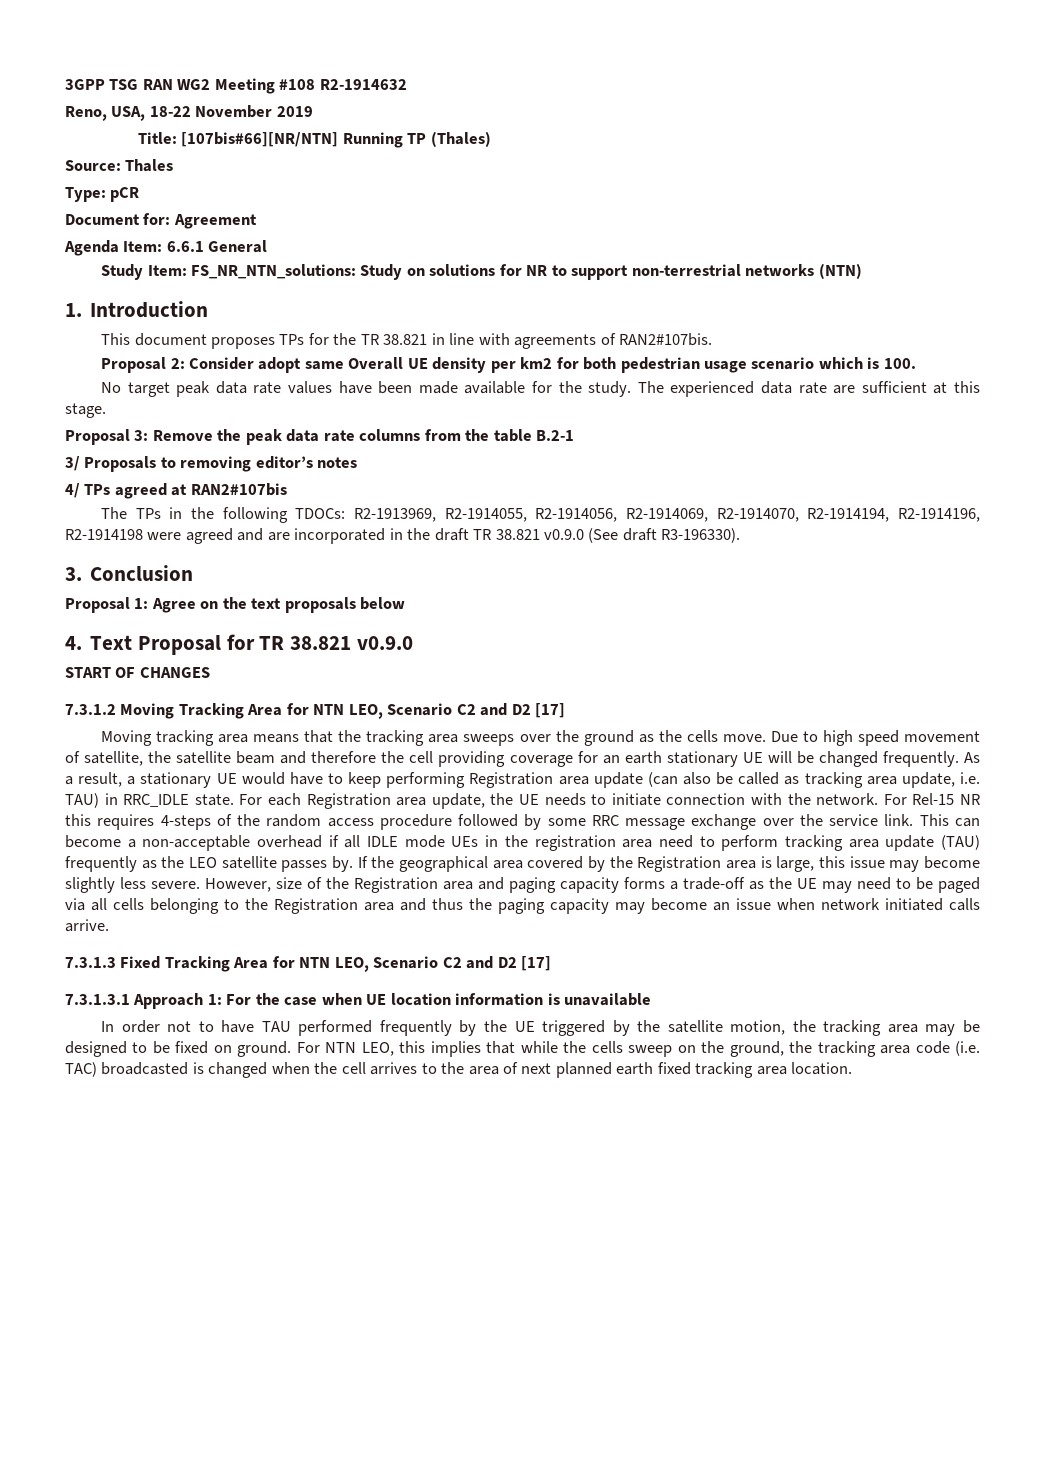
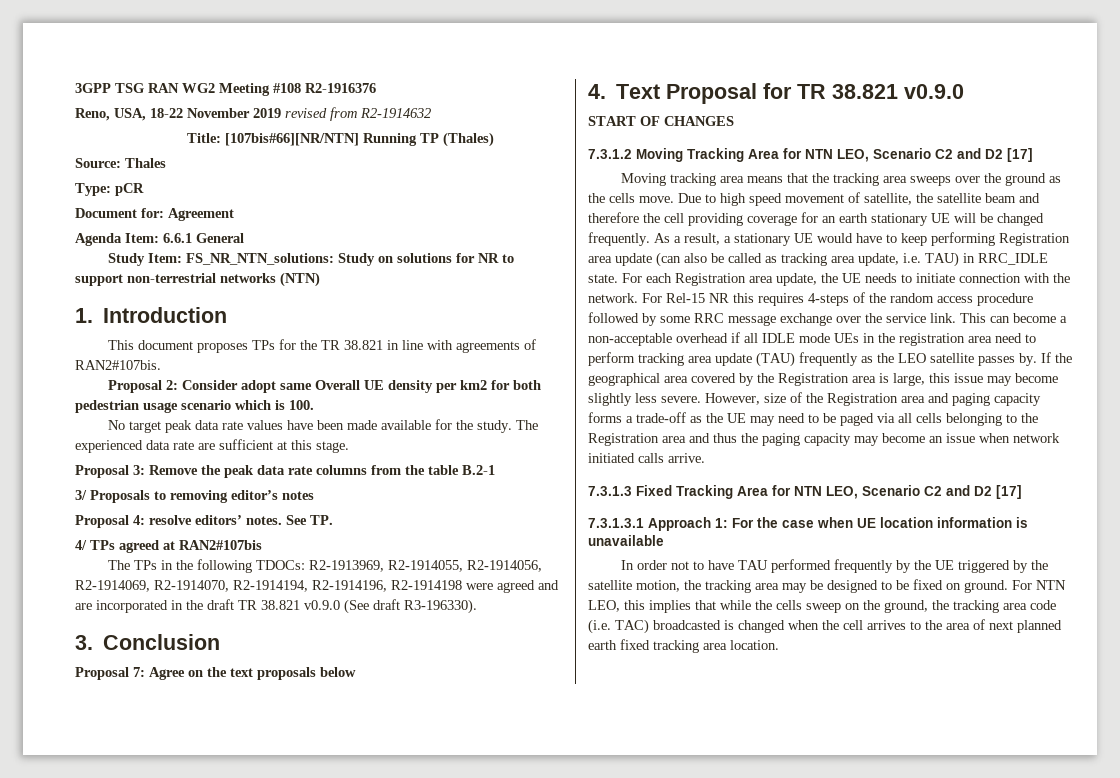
[319,79,407,90] R2-1914632 -> [305,83,376,93] R2-1916376
(313, 111) none -> [285,107,431,121] revised from R2-1914632
(358, 462) none -> [75,515,333,528] // Proposal 4: resolve editors’ notes. See TP.
[134,598,149,609] 1: -> [133,667,145,677] 7:

